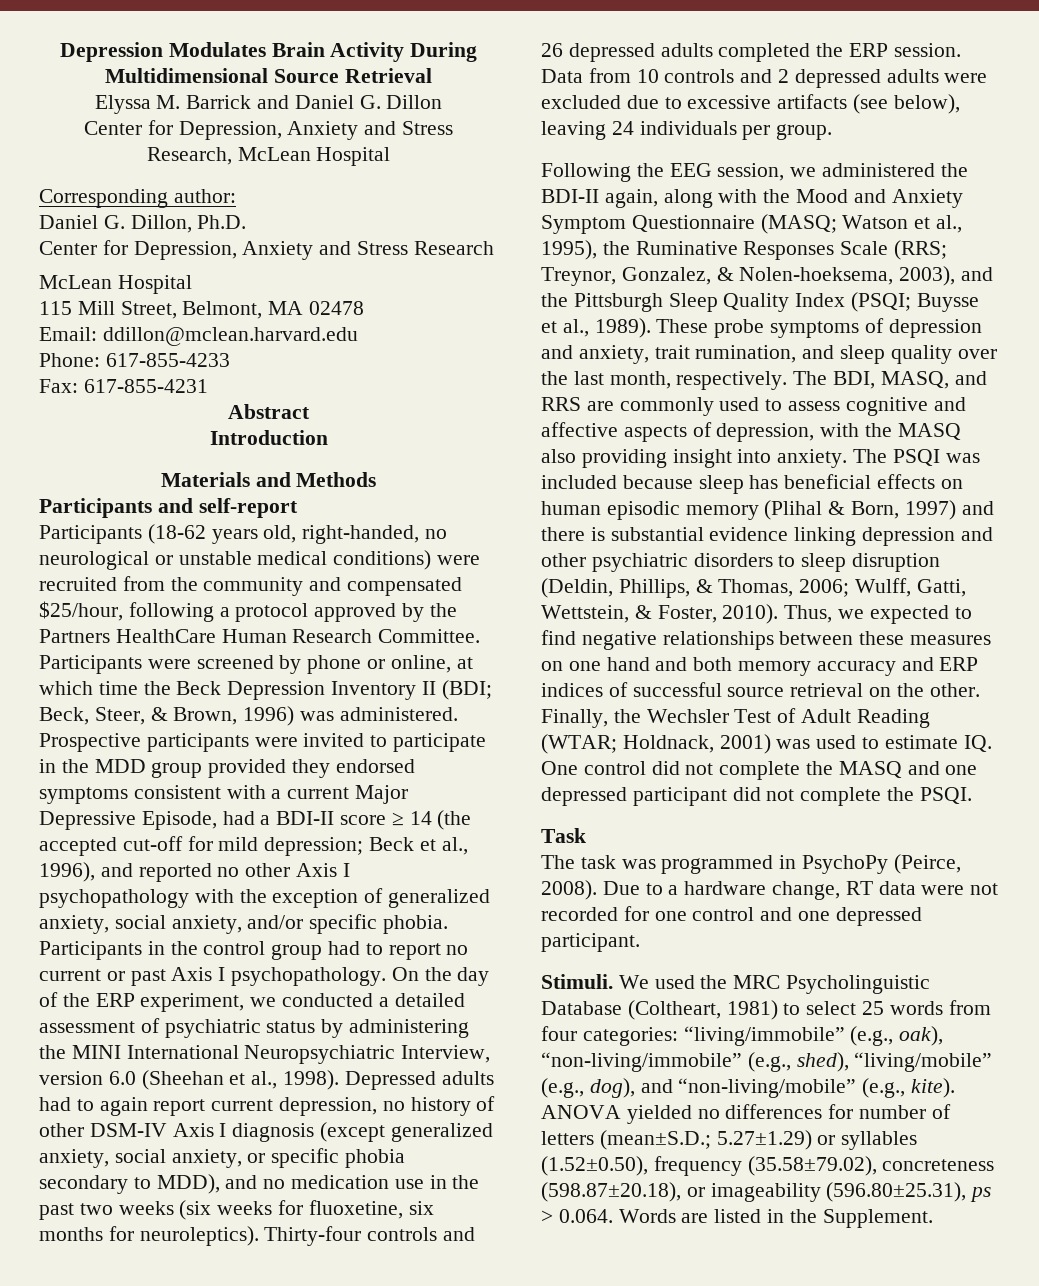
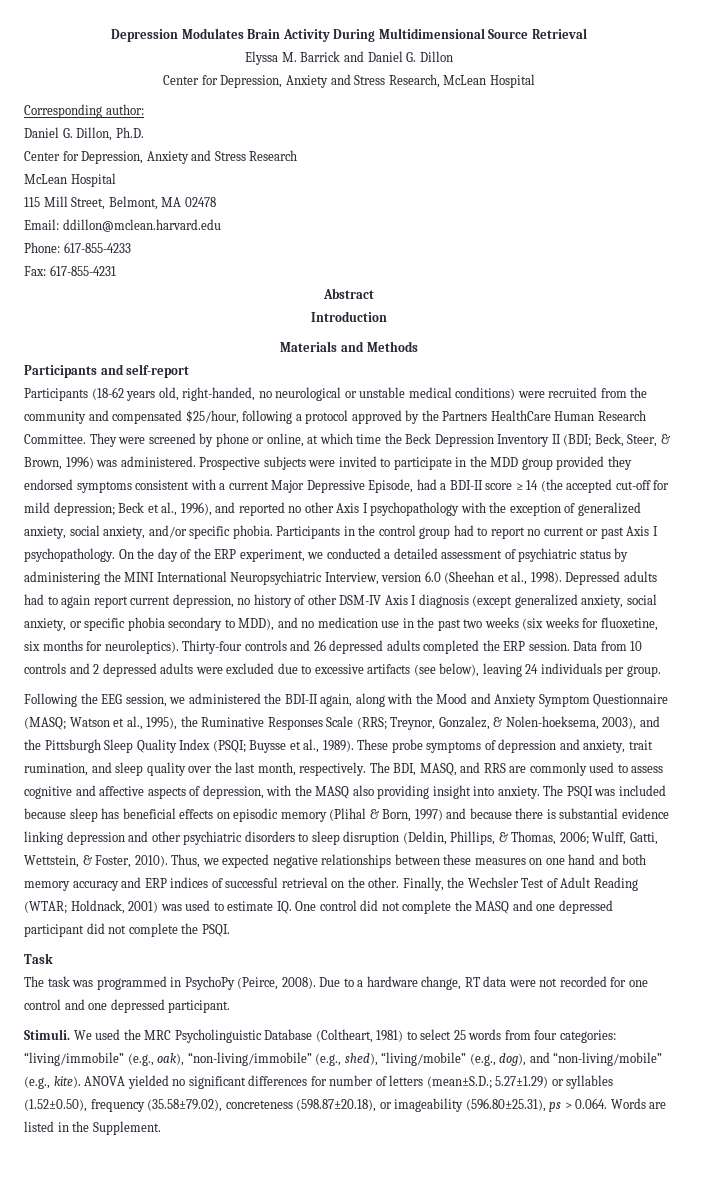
[39,655,142,674] Participants -> [89,433,117,447] They
[146,733,249,752] participants -> [263,456,306,470] subjects
[541,501,601,515] human -> (230, 815) none
(994, 508) none -> [469,808,512,819] because
[954,607,972,619] [541,630,576,645] to find -> (270, 861) none
[727,687,785,697] source -> (279, 882) none
(720, 1114) none -> [188,1076,246,1089] significant

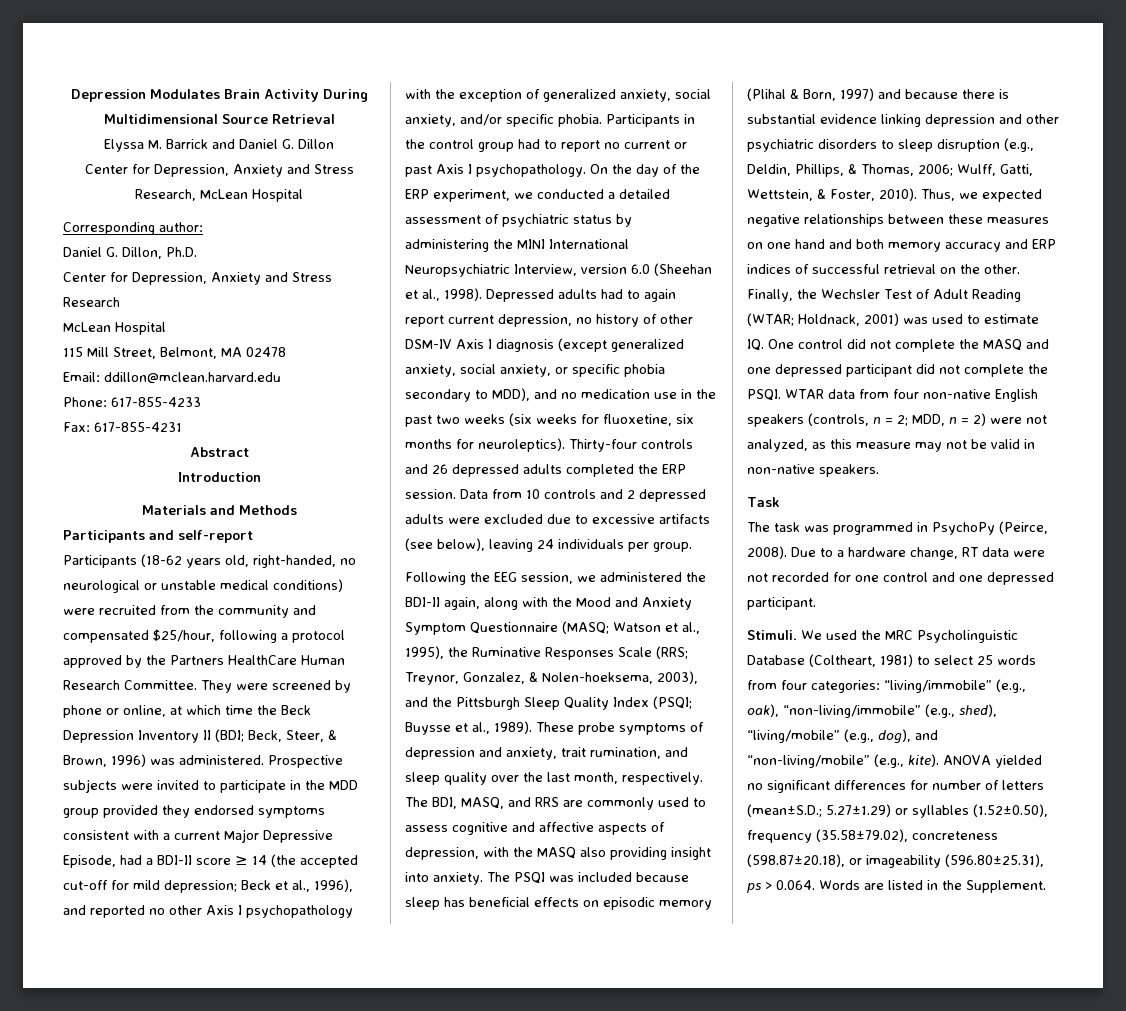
[402,831,447,845] (Deldin, -> [1004,138,1034,152] [747,164,791,176] (e.g., Deldin,
(230, 930) none -> [785,389,1038,402] [747,413,1047,427] [747,439,1035,452] [747,464,879,477] WTAR data from four non-native English speakers (controls, n = 2; MDD, n = 2) were not analyzed, as this measure may not be valid in non-native speakers.

